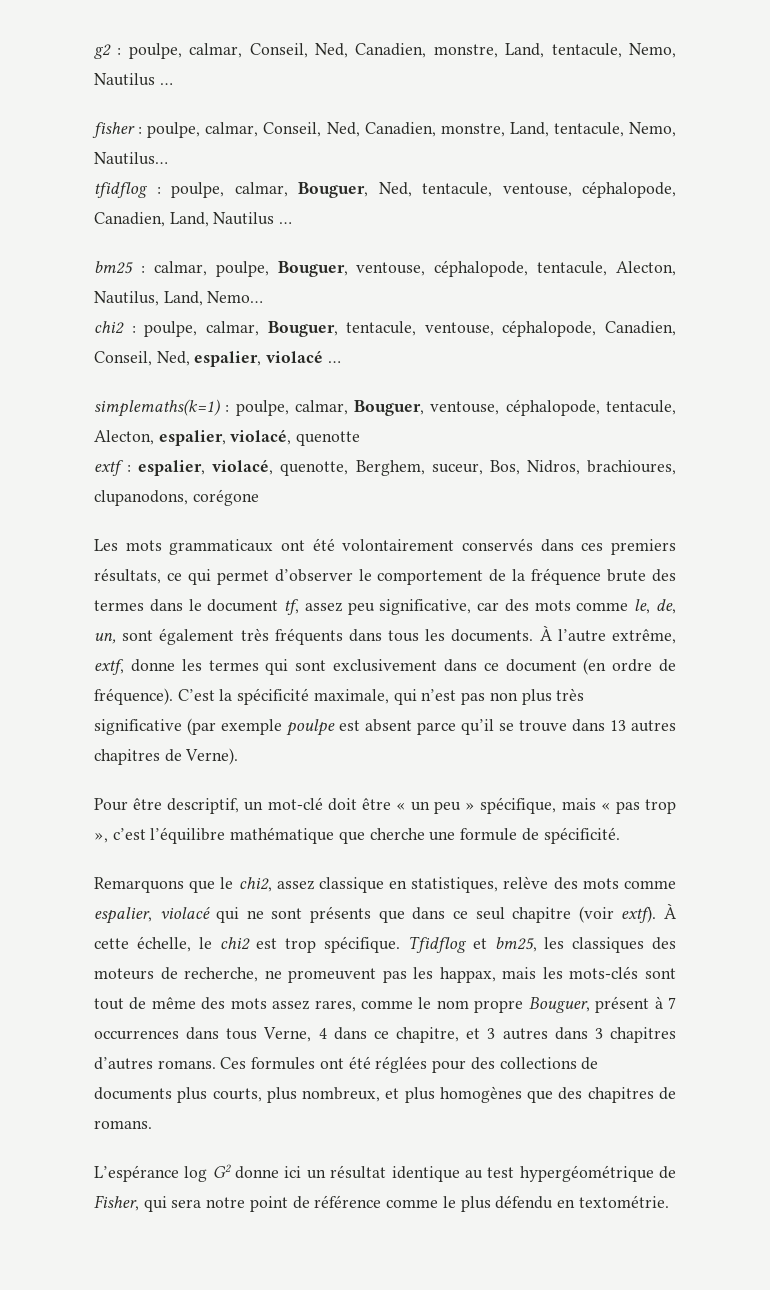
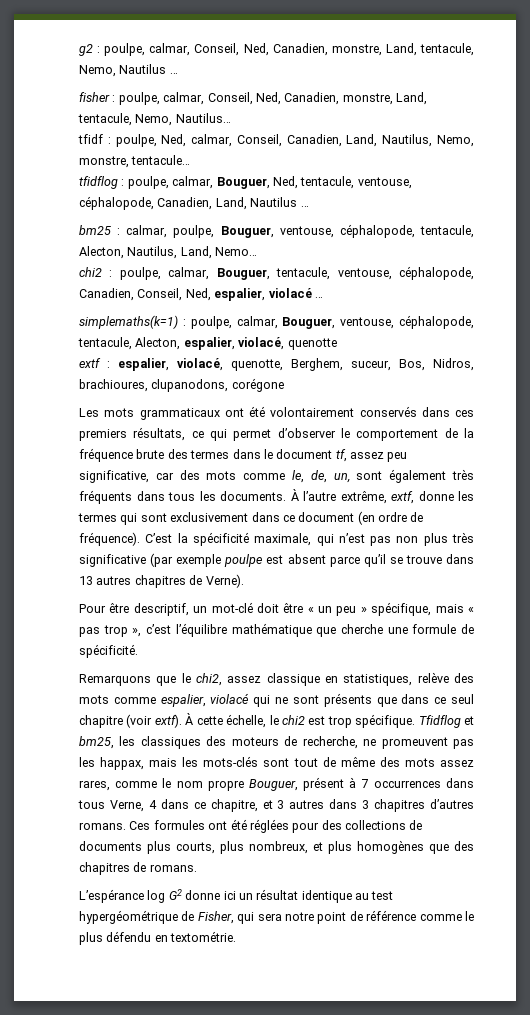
(168, 158) none -> [78,134,474,147] [79,155,191,168] // tfidf : poulpe, Ned, calmar, Conseil, Canadien, Land, Nautilus, Nemo, monstre, tentacule…

